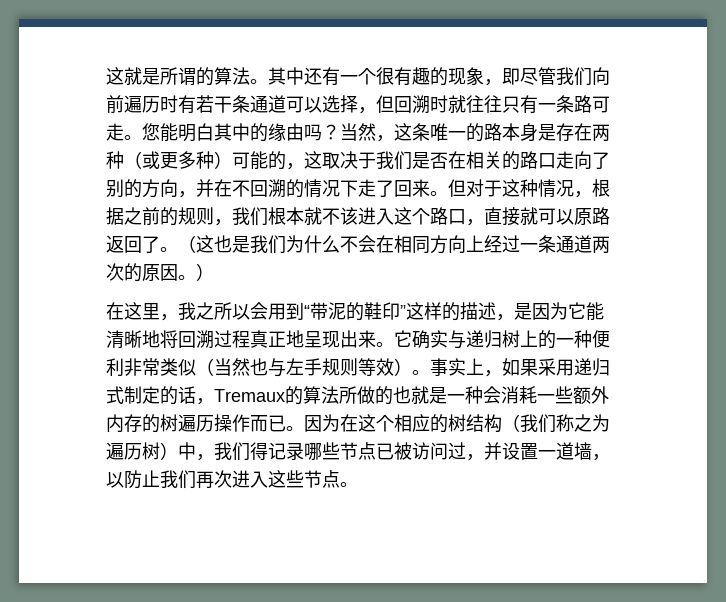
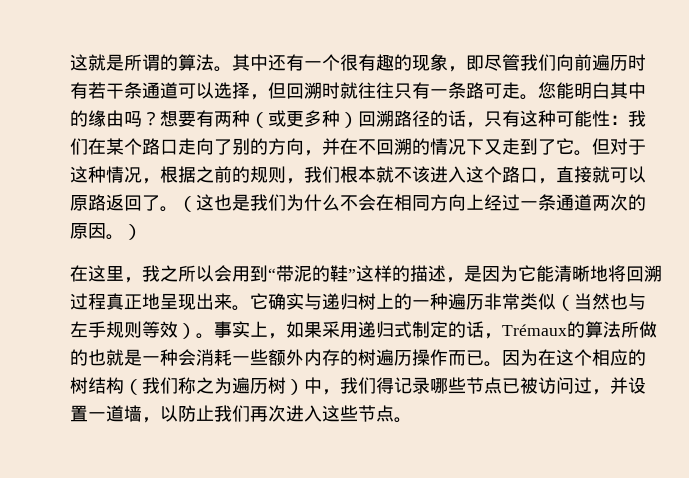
[340,123,610,142] [106,151,520,170] 当然，这条唯一的路本身是存在两种（或更多种）可能的，这取决于我们是否在相关的 -> [160,110,646,128] [70,138,142,155] 想要有两种（或更多种）回溯路径的话，只有这种可能性：我们在某个
[358,179,430,197] 走了回来 -> [484,138,574,155] 又走到了它
[382,302,400,320] 印 -> (348, 273) none
[592,330,610,348] [106,358,124,376] 便利 -> [448,293,484,310] 遍历
[214,389,285,402] Tremaux -> [502,324,567,336] Trémaux

